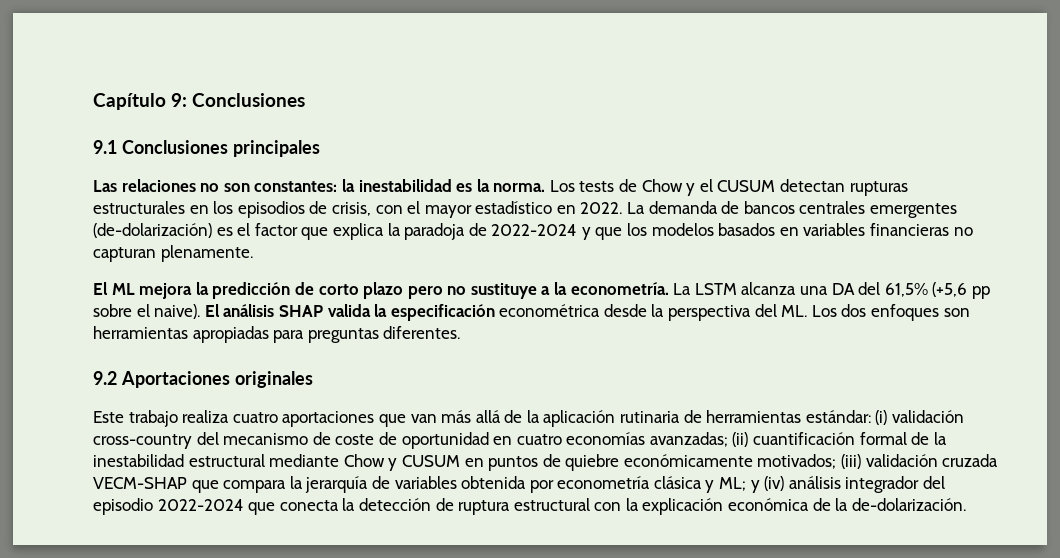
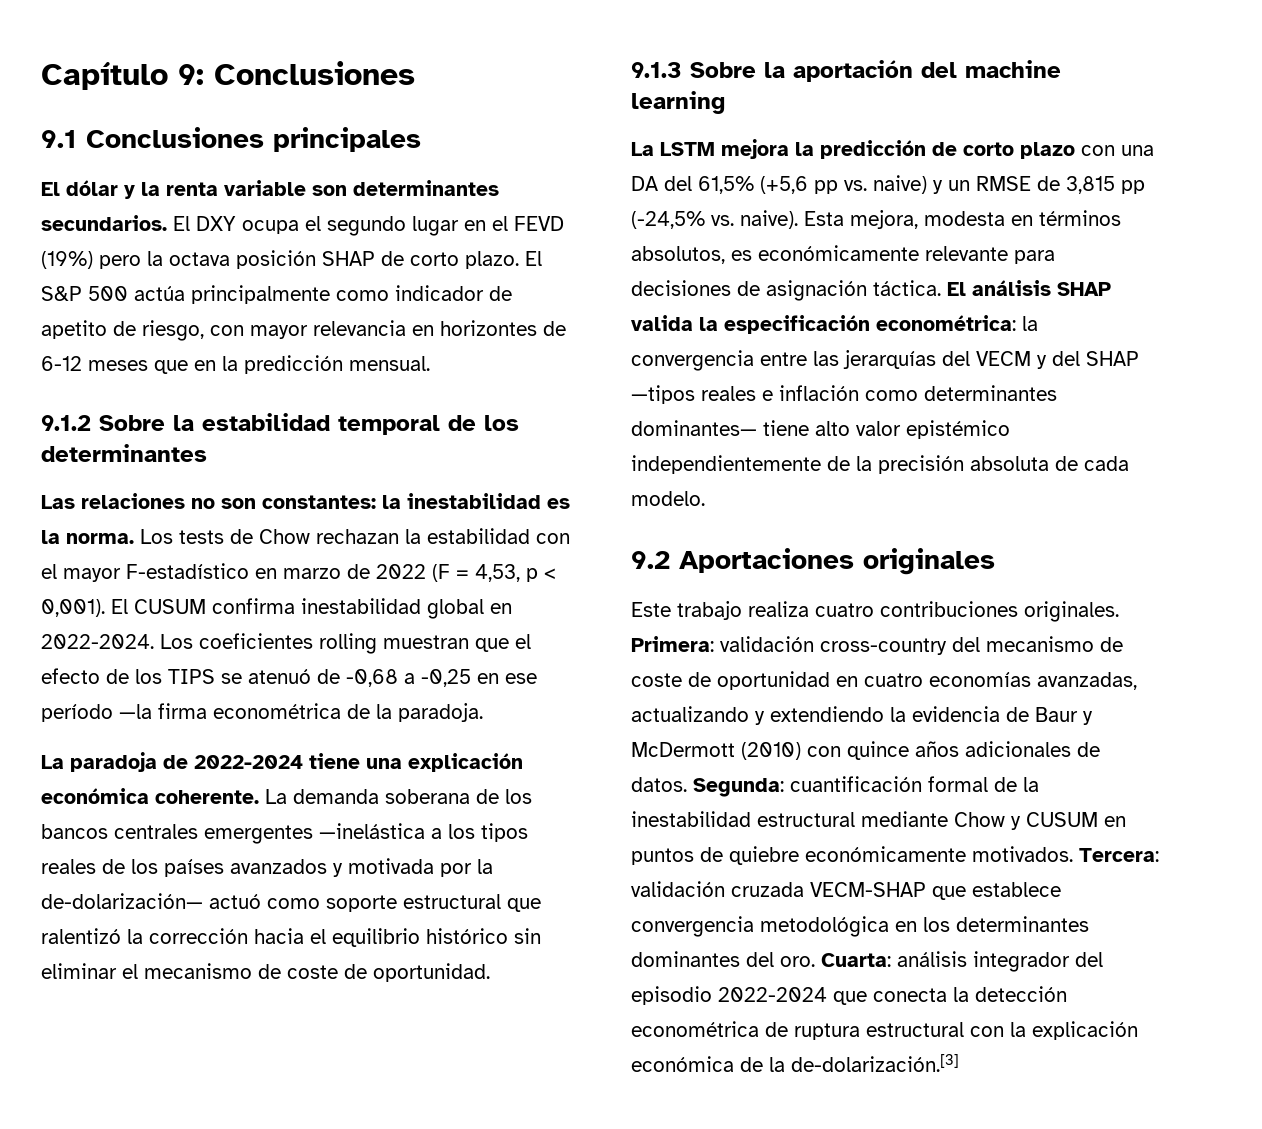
(320, 148) none -> [41,180,499,199] [41,215,564,236] [41,250,542,269] [41,285,512,304] [41,320,566,341] [41,355,430,374] [41,413,519,435] [41,444,207,462] // El dólar y la renta variable son determinantes secundarios. El DXY ocupa el segundo lugar en el FEVD (19%) pero la octava posición SHAP de corto plazo. El S&P 500 actúa principalmente como indicador de apetito de riesgo, con mayor relevancia en horizontes de 6-12 meses que en la predicción mensual. // 9.1.2 Sobre la estabilidad temporal de los determinantes
[686,179,908,196] [93,201,958,218] [93,223,973,240] [93,245,253,262] [93,282,135,295] y el CUSUM detectan rupturas estructurales en los episodios de crisis, con el mayor estadístico en 2022. La demanda de bancos centrales emergentes (de-dolarización) es el factor que explica la paradoja de 2022-2024 y que los modelos basados en variables financieras no capturan plenamente. // El ML -> [316,528,570,544] [41,563,556,582] [41,598,512,619] [41,633,531,654] [41,668,537,687] [41,703,483,722] [41,752,523,772] [41,788,532,804] [41,823,528,844] [41,858,493,877] [41,893,541,912] [41,928,541,947] [41,963,490,982] [631,60,1061,82] [631,91,725,114] [631,142,715,156] rechazan la estabilidad con el mayor F-estadístico en marzo de 2022 (F = 4,53, p < 0,001). El CUSUM confirma inestabilidad global en 2022-2024. Los coeficientes rolling muestran que el efecto de los TIPS se atenuó de -0,68 a -0,25 en ese período —la firma econométrica de la paradoja. // La paradoja de 2022-2024 tiene una explicación económica coherente. La demanda soberana de los bancos centrales emergentes —inelástica a los tipos reales de los países avanzados y motivada por la de-dolarización— actuó como soporte estructural que ralentizó la corrección hacia el equilibrio histórico sin eliminar el mecanismo de coste de oportunidad. // 9.1.3 Sobre la aportación del machine learning // La LSTM
[407,282,797,299] pero no sustituye a la econometría. La LSTM alcanza -> [1081,145,1115,156] con
[93,304,201,319] sobre el naive). -> [844,175,1145,194] [631,210,1121,229] [631,245,1055,264] [631,280,941,301] vs. naive) y un RMSE de 3,815 pp (-24,5% vs. naive). Esta mejora, modesta en términos absolutos, es económicamente relevante para decisiones de asignación táctica.
[499,304,970,321] [93,326,461,343] econométrica desde la perspectiva del ML. Los dos enfoques son herramientas apropiadas para preguntas diferentes. -> [876,315,1038,331] [631,350,1139,371] [631,385,1057,404] [631,420,1010,439] [631,455,1129,474] [631,491,705,506] econométrica: la convergencia entre las jerarquías del VECM y del SHAP —tipos reales e inflación como determinantes dominantes— tiene alto valor epistémico independientemente de la precisión absoluta de cada modelo.
[282,410,888,427] aportaciones que van más allá de la aplicación rutinaria de herramientas estándar: (i) -> [880,601,1119,622] [631,636,714,652] contribuciones originales. Primera:
[649,432,749,447] avanzadas; (ii) -> [1037,672,1137,690] [631,706,1093,725] [631,741,1100,760] [631,777,784,797] avanzadas, actualizando y extendiendo la evidencia de Baur y McDermott (2010) con quince años adicionales de datos. Segunda:
[757,454,862,469] motivados; (iii) -> [972,846,1159,862] motivados. Tercera:
[223,476,785,493] compara la jerarquía de variables obtenida por econometría clásica y ML; y (iv) -> [972,882,1061,897] [631,916,1089,937] [631,951,891,967] establece convergencia metodológica en los determinantes dominantes del oro. Cuarta:
(431, 504) none -> [631,1021,759,1037] econométrica
[851,498,966,511] de-dolarización. -> [791,1054,959,1072] de-dolarización.[3]

